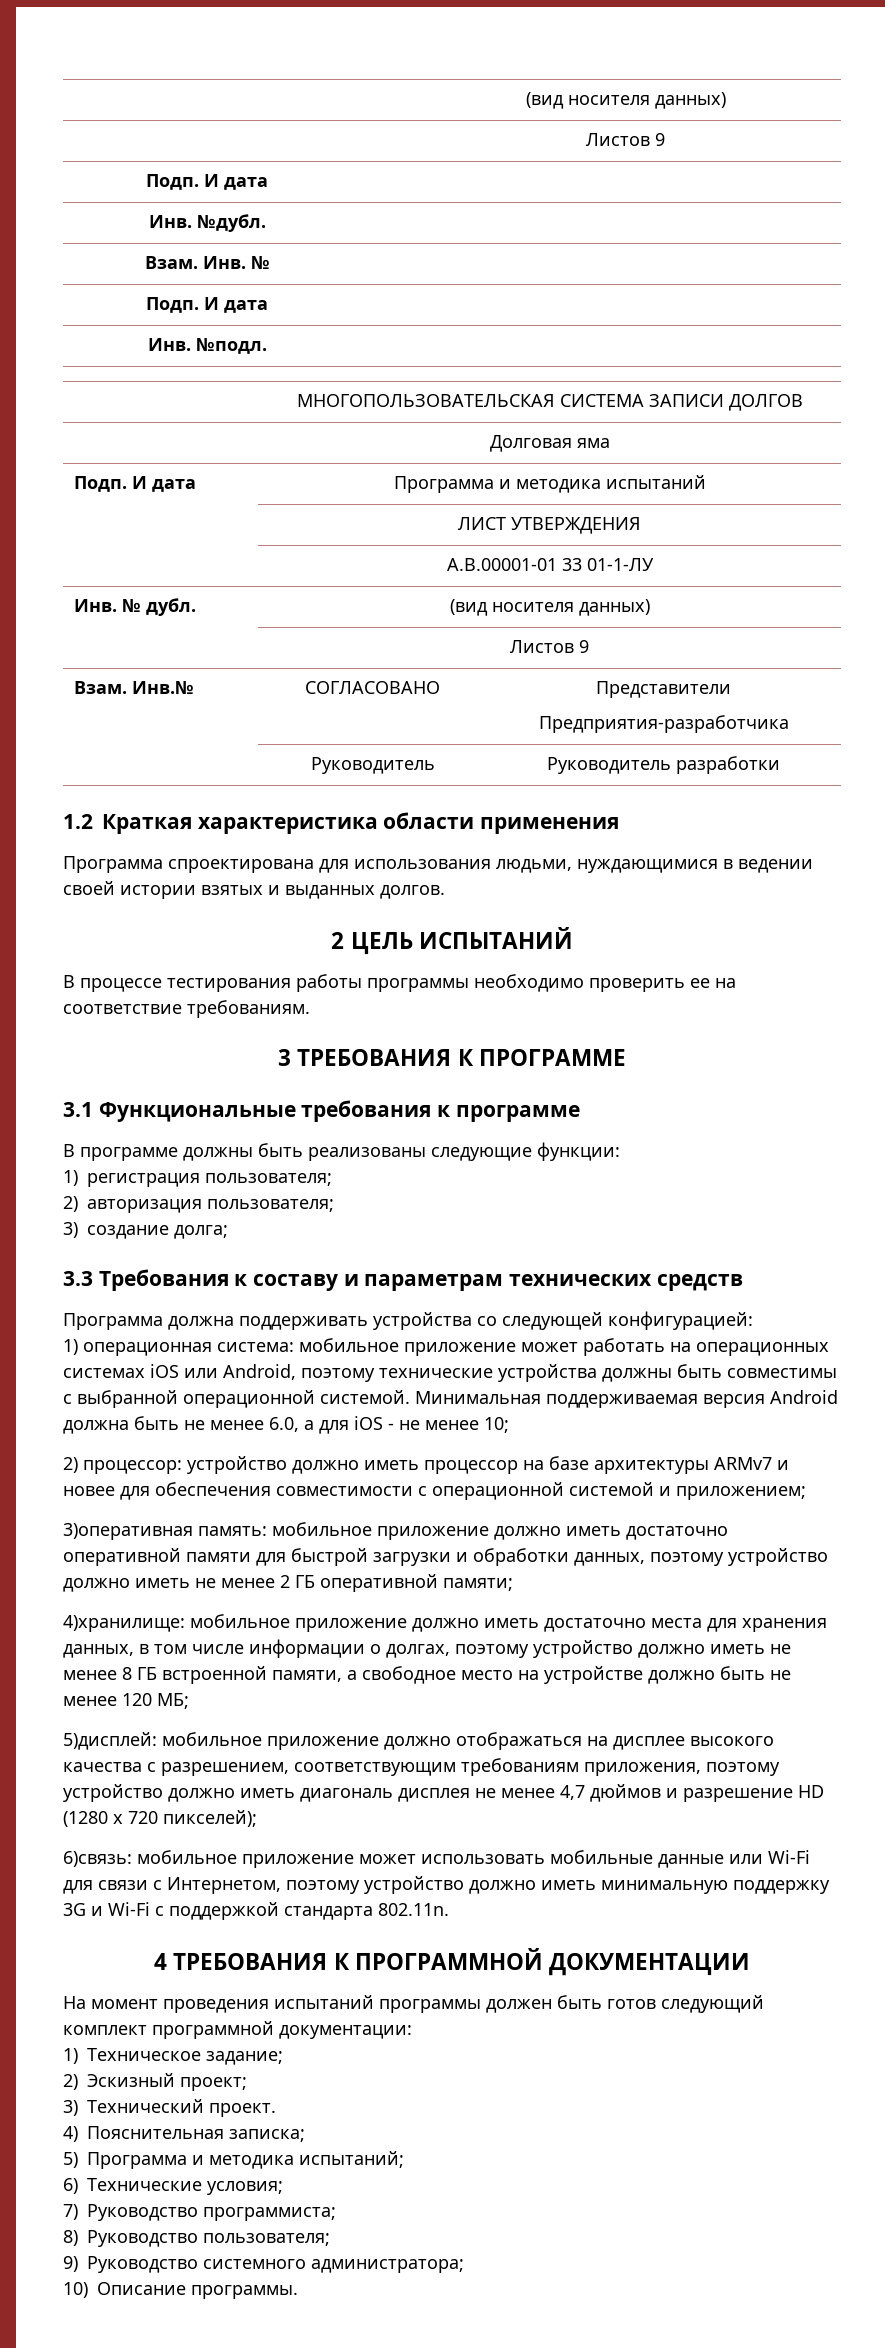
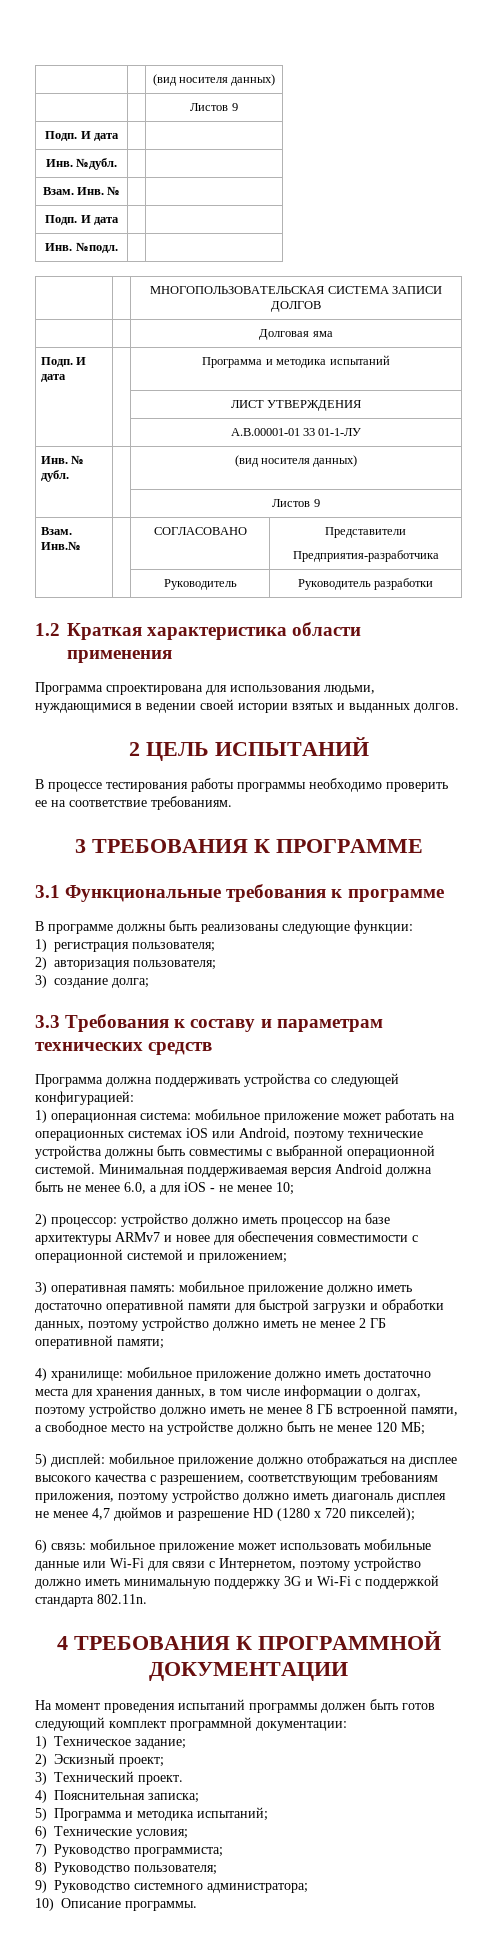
[63,1523,193,1540] 3)оперативная -> [35,1282,127,1295] 3) оперативная
[63,1615,185,1632] 4)хранилище: -> [35,1368,123,1381] 4) хранилище:
[63,1732,157,1750] 5)дисплей: -> [35,1453,105,1467] 5) дисплей:
[63,1851,132,1867] 6)связь: -> [35,1540,86,1553] 6) связь:

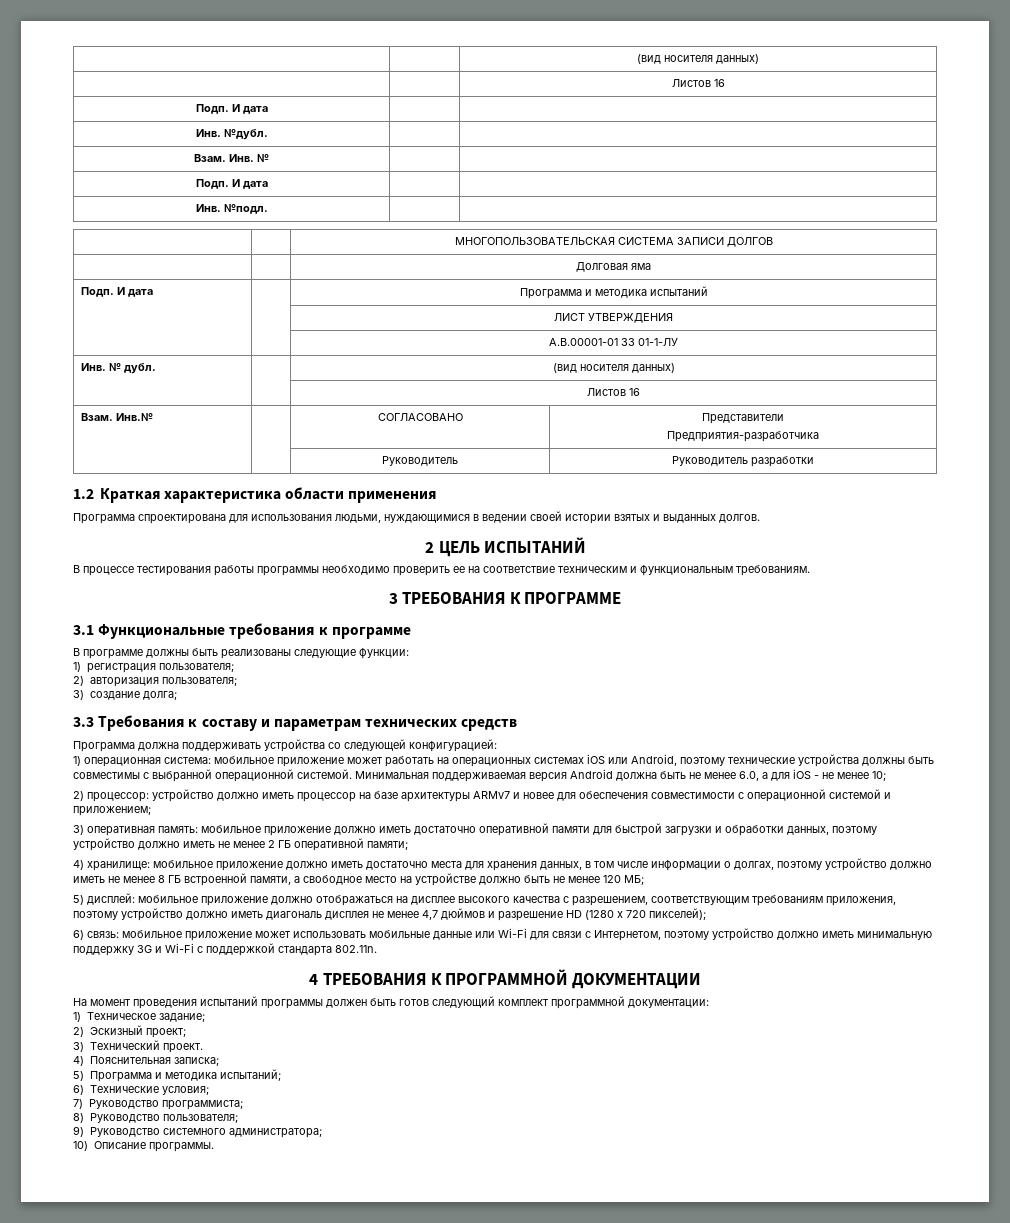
[152,74,276,86] [190,103,238,111] | | (вид носителя данных) // | | Листов 9 -> [637,54,759,64] [671,79,725,87] | | (вид носителя данных) // | | Листов 16
[313,499,320,507] 9 -> [629,388,640,396] 16
(147, 803) none -> [558,565,733,576] техническим и функциональным

